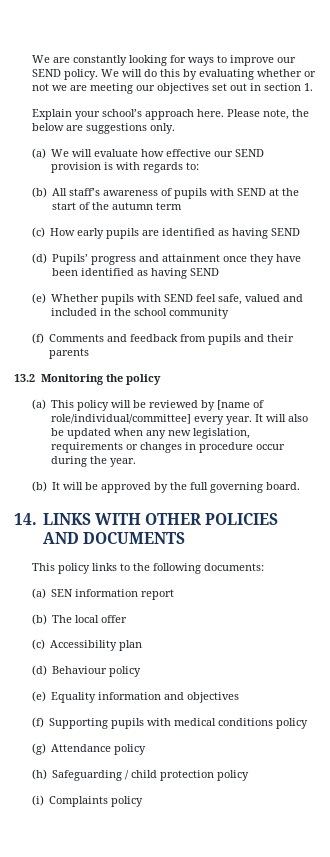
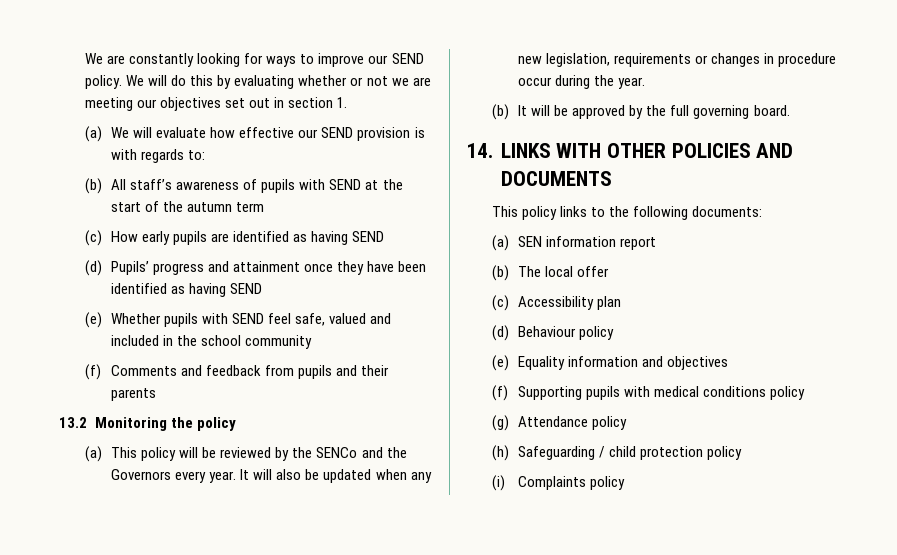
[31,109,309,120] [31,123,175,134] // Explain your school’s approach here. Please note, the below are suggestions only. -> (348, 102) none
[217,400,265,410] [51,414,192,424] [name of role/individual/committee] -> [292,447,407,458] [111,469,172,480] the SENCo and the Governors

